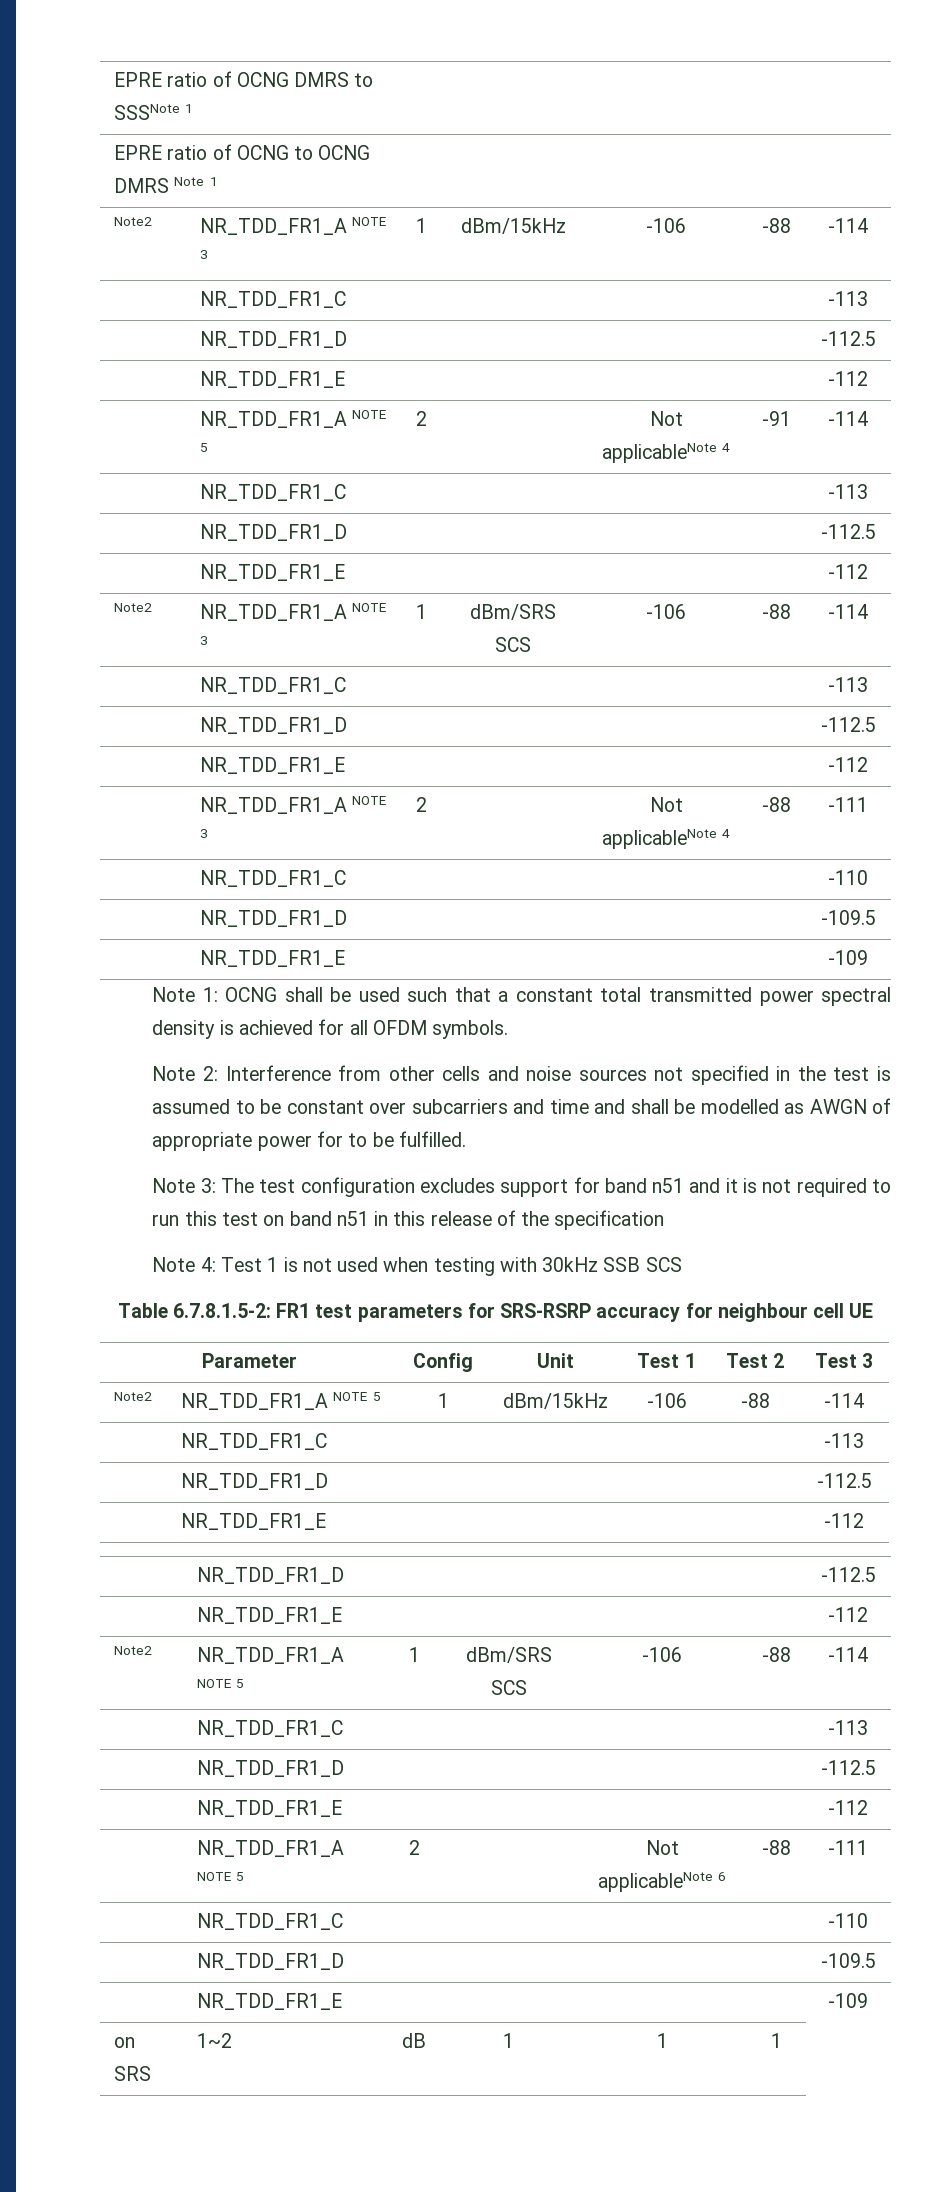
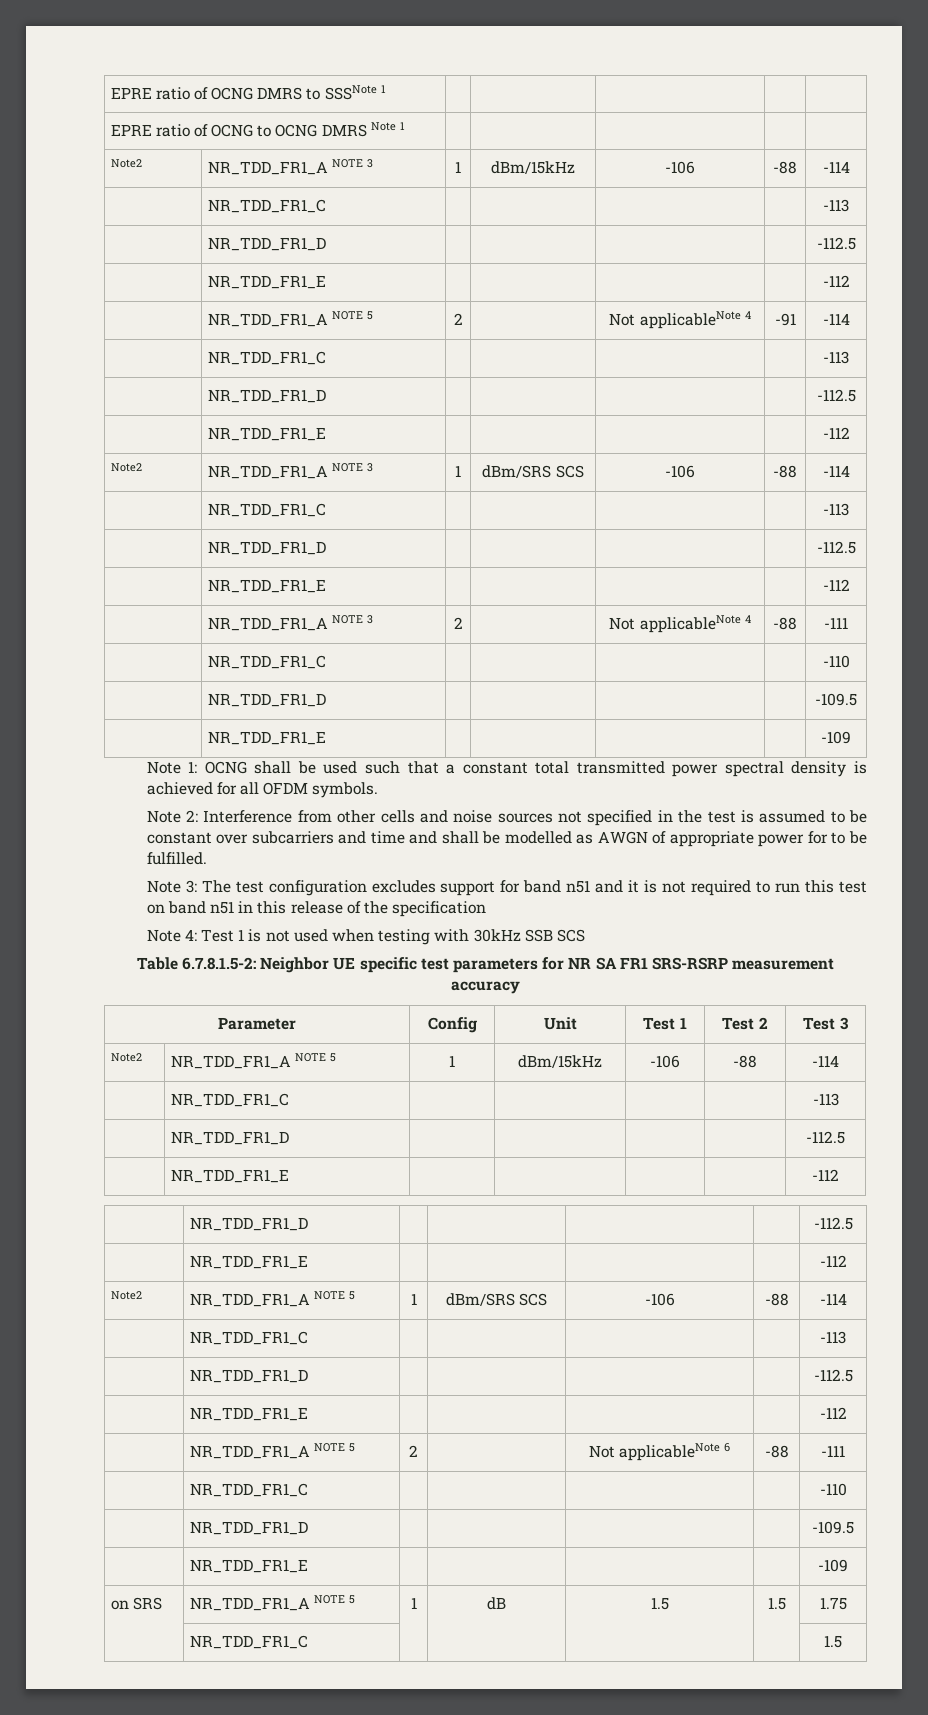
[276,1303,874,1322] FR1 test parameters for SRS-RSRP accuracy for neighbour cell UE -> [260,957,835,973] [451,981,520,994] Neighbor UE specific test parameters for NR SA FR1 SRS-RSRP measurement accuracy
[197,2033,233,2048] [402,2033,426,2048] [503,2033,514,2048] [656,2033,668,2048] [771,2033,782,2048] 1~2 | dB | 1 | 1 | 1 -> [189,1595,355,1611] [410,1597,417,1609] [487,1597,506,1610] [650,1597,669,1610] [767,1597,786,1610] [819,1597,847,1610] [189,1635,308,1649] [824,1635,842,1648] NR_TDD_FR1_A NOTE 5 | 1 | dB | 1.5 | 1.5 | 1.75 // | NR_TDD_FR1_C | | | | | 1.5

